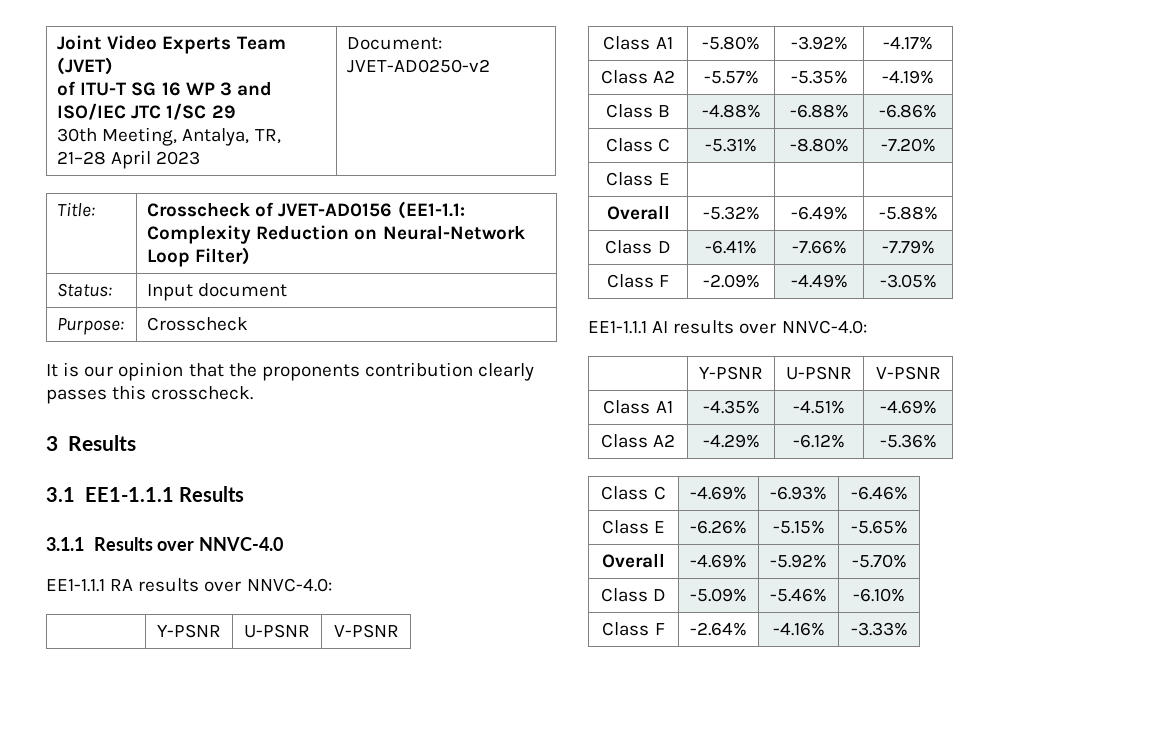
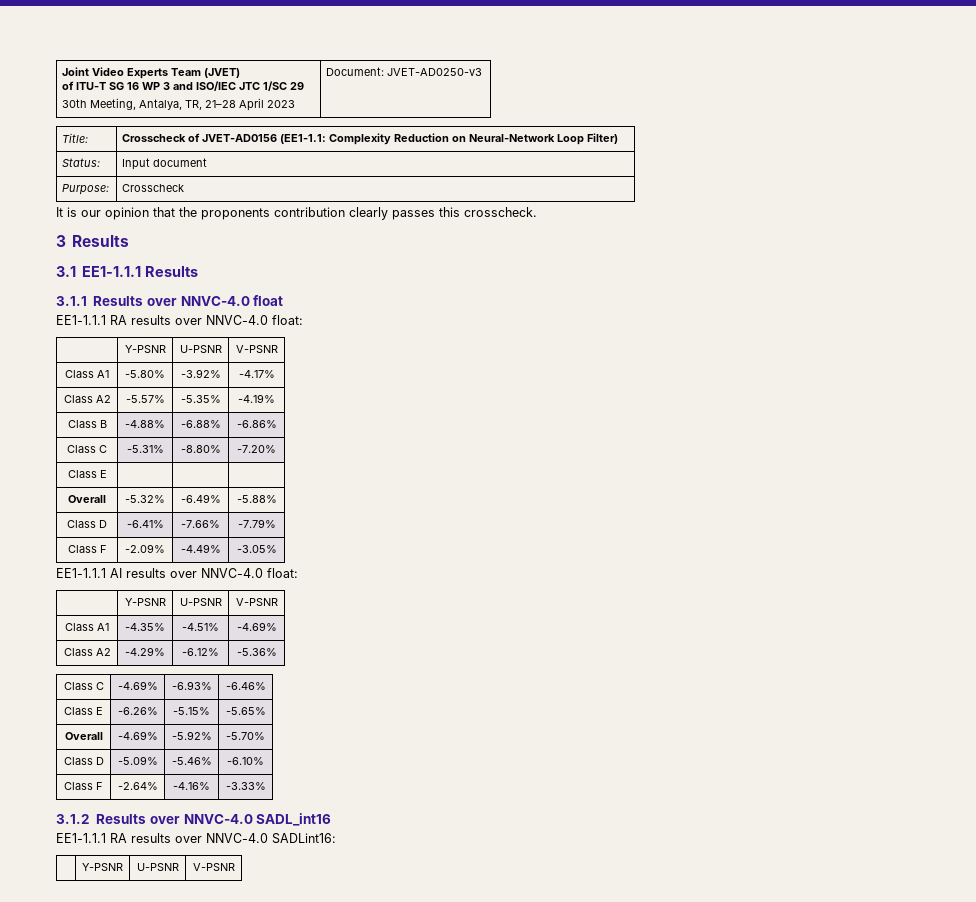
[347,59,491,73] JVET-AD0250-v2 -> [387,68,483,76] JVET-AD0250-v3
[46,578,332,592] // EE1-1.1.1 RA results over NNVC-4.0: -> [253,295,284,306] [56,315,303,325] float // EE1-1.1.1 RA results over NNVC-4.0 float:
[781,320,867,334] NNVC-4.0: -> [201,568,298,578] NNVC-4.0 float:
(908, 629) none -> [56,813,332,826] [56,833,336,844] [82,863,123,871] [136,863,179,871] [192,863,235,871] // 3.1.2 Results over NNVC-4.0 SADL_int16 // EE1-1.1.1 RA results over NNVC-4.0 SADLint16: // | Y-PSNR | U-PSNR | V-PSNR

